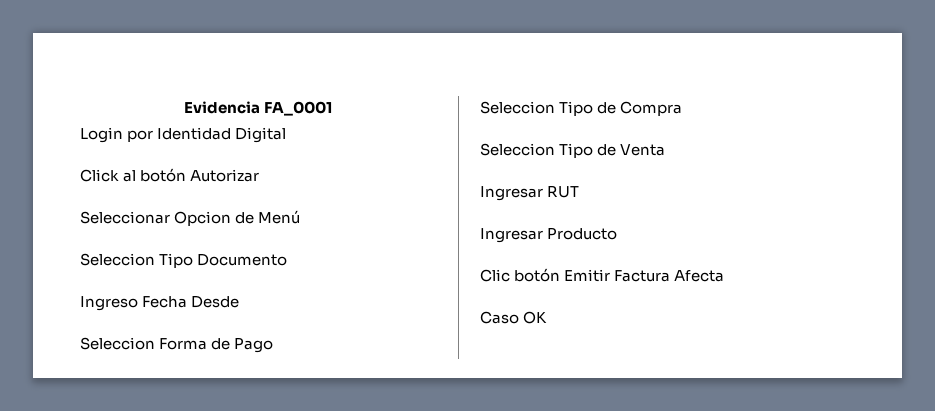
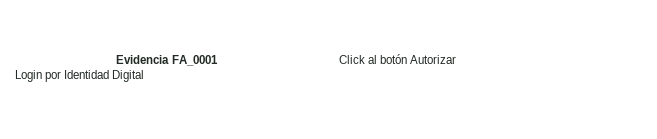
[80,210,301,226] [80,253,288,268] [80,296,240,311] [80,337,274,353] [480,101,683,116] [480,143,666,158] [480,186,580,201] [480,228,618,243] [480,268,725,282] [480,311,548,324] // Seleccionar Opcion de Menú // Seleccion Tipo Documento // Ingreso Fecha Desde // Seleccion Forma de Pago // Seleccion Tipo de Compra // Seleccion Tipo de Venta // Ingresar RUT // Ingresar Producto // Clic botón Emitir Factura Afecta // Caso OK -> (457, 59) none

